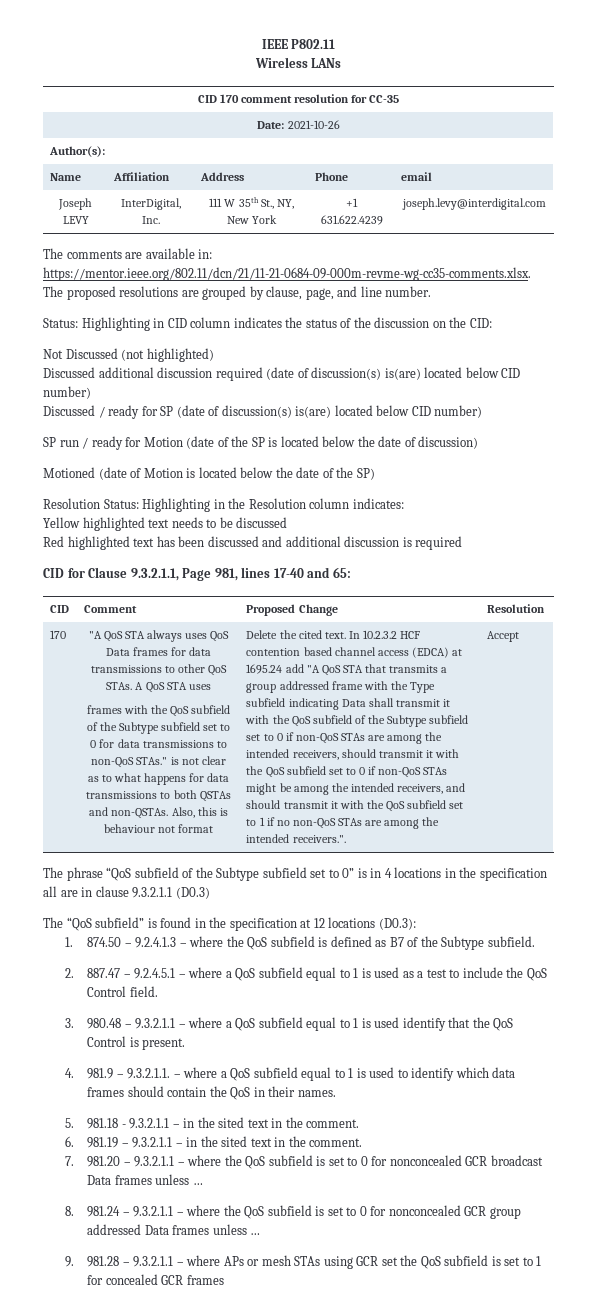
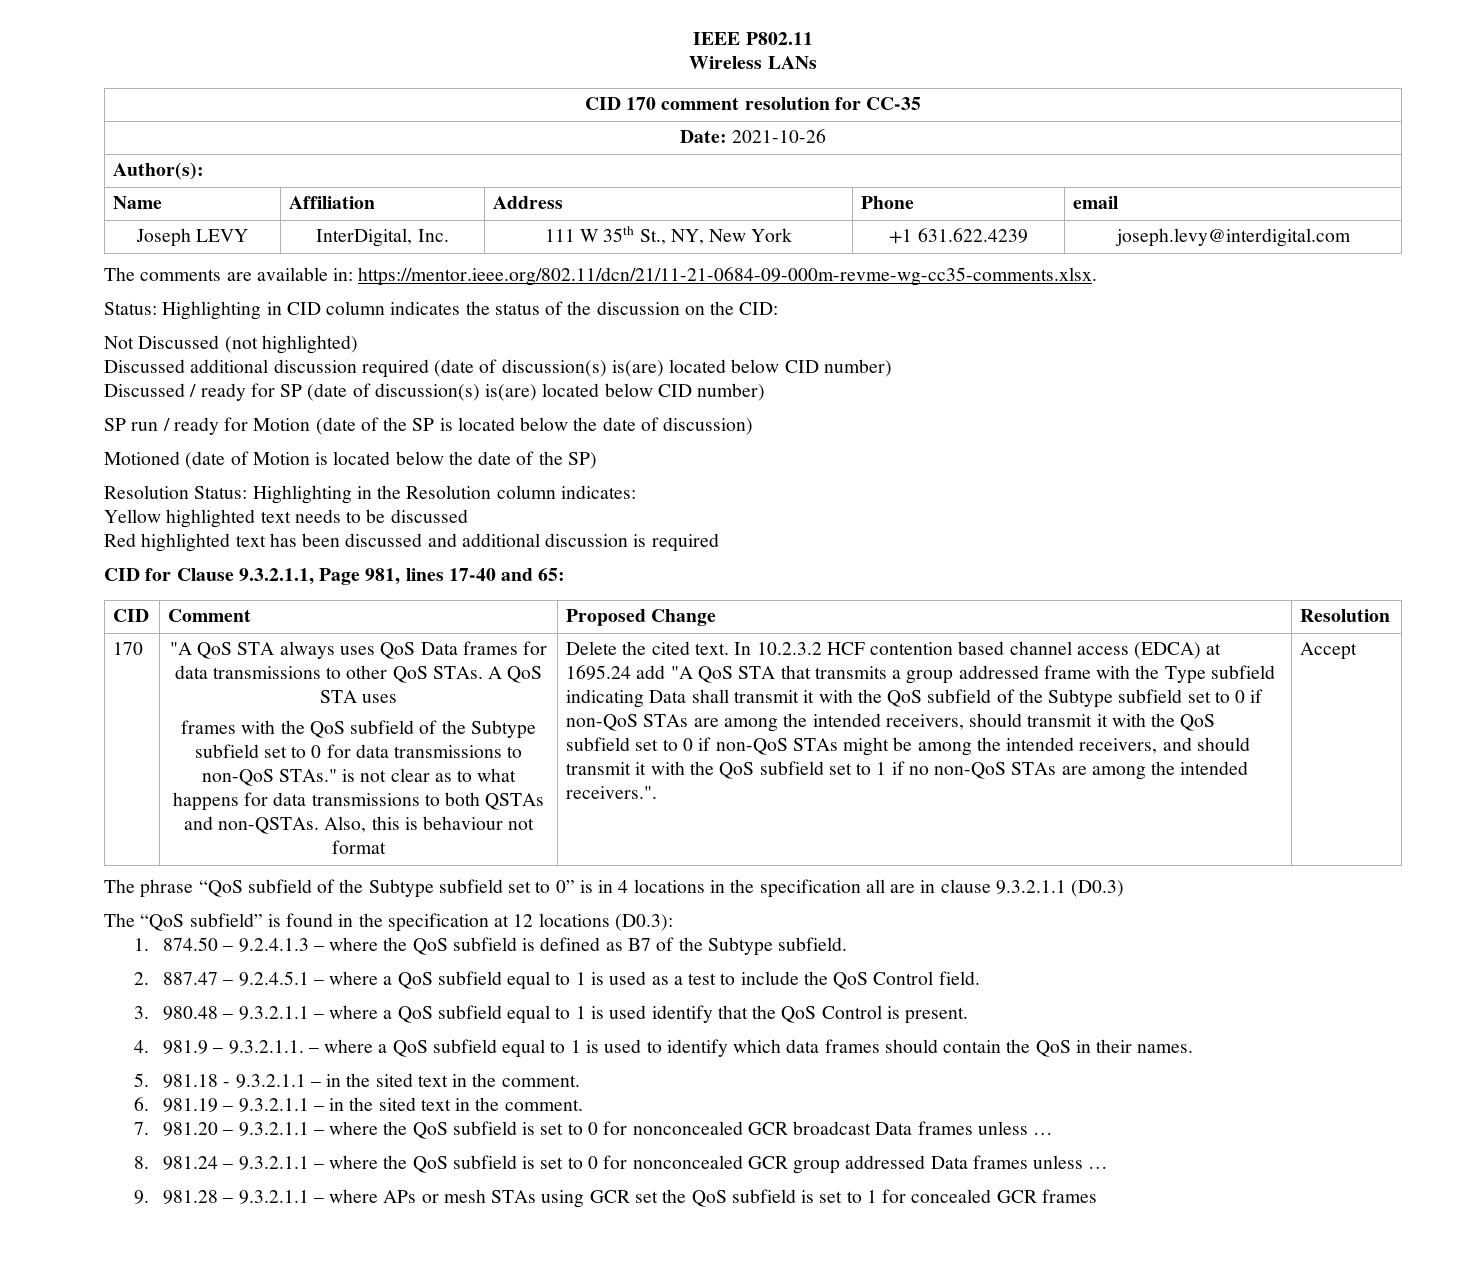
[43,286,432,300] The proposed resolutions are grouped by clause, page, and line number. -> (1098, 276) none

